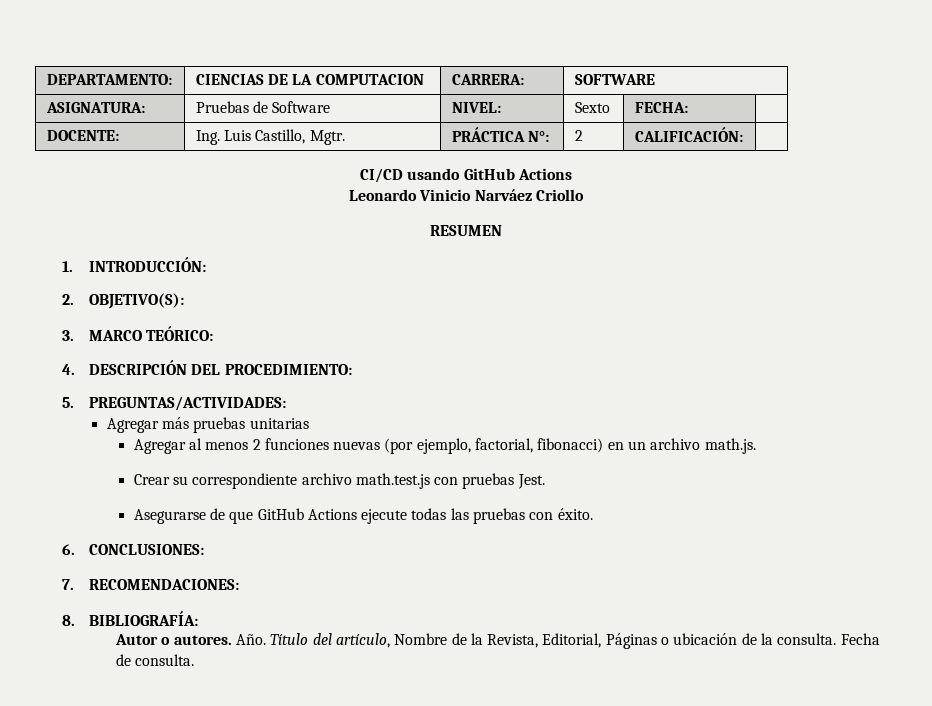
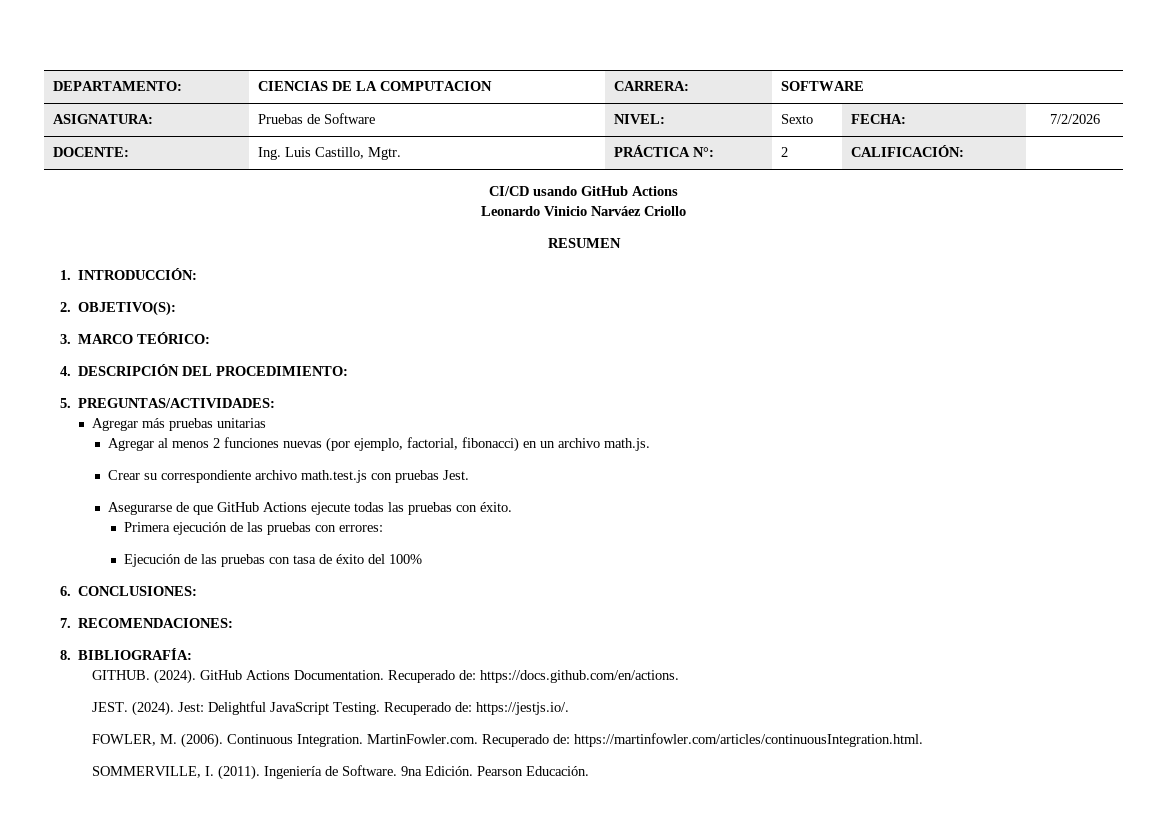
(688, 107) none -> [1049,114,1100,124] 7/2/2026
(593, 514) none -> [124,522,384,535] [124,554,423,567] // Primera ejecución de las pruebas con errores: // Ejecución de las pruebas con tasa de éxito del 100%
[114,633,880,649] [115,654,195,666] Autor o autores. Año. Título del artículo, Nombre de la Revista, Editorial, Páginas o ubicación de la consulta. Fecha de consulta. -> [92,669,680,684] [92,701,570,716] [92,733,924,748] [92,765,590,780] GITHUB. (2024). GitHub Actions Documentation. Recuperado de: https://docs.github.com/en/actions. // JEST. (2024). Jest: Delightful JavaScript Testing. Recuperado de: https://jestjs.io/. // FOWLER, M. (2006). Continuous Integration. MartinFowler.com. Recuperado de: https://martinfowler.com/articles/continuousIntegration.html. // SOMMERVILLE, I. (2011). Ingeniería de Software. 9na Edición. Pearson Educación.

